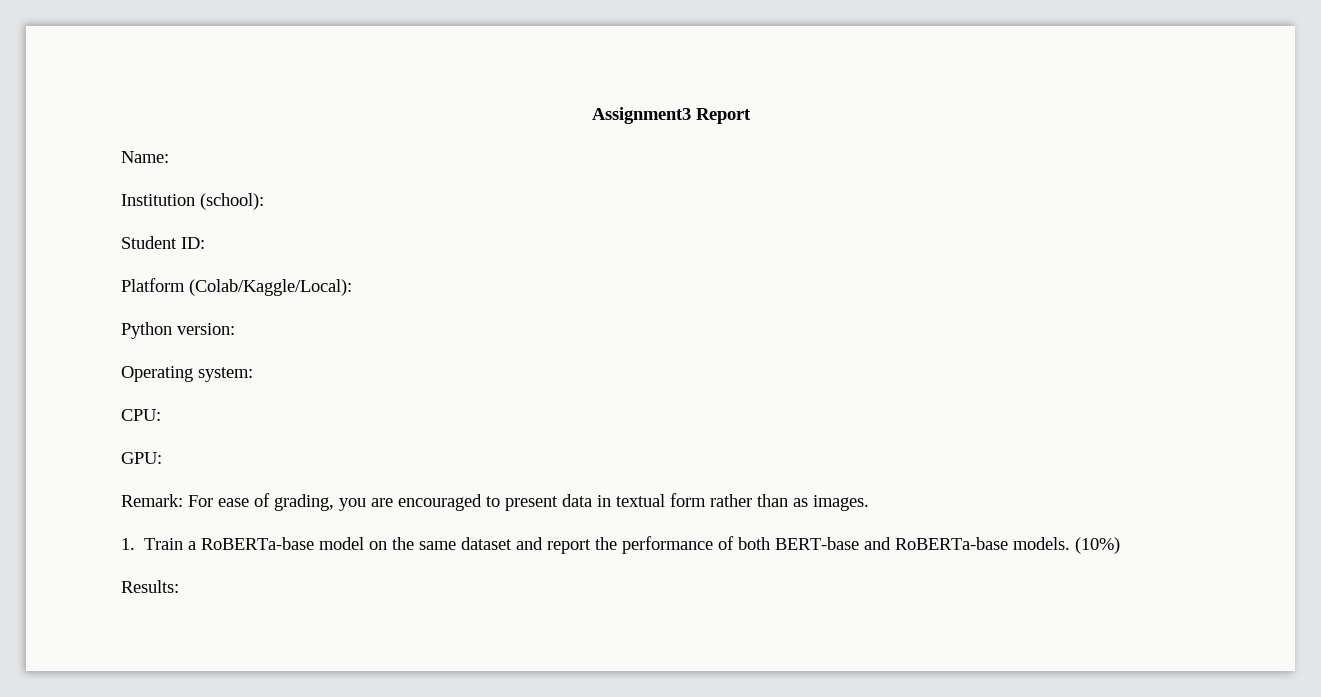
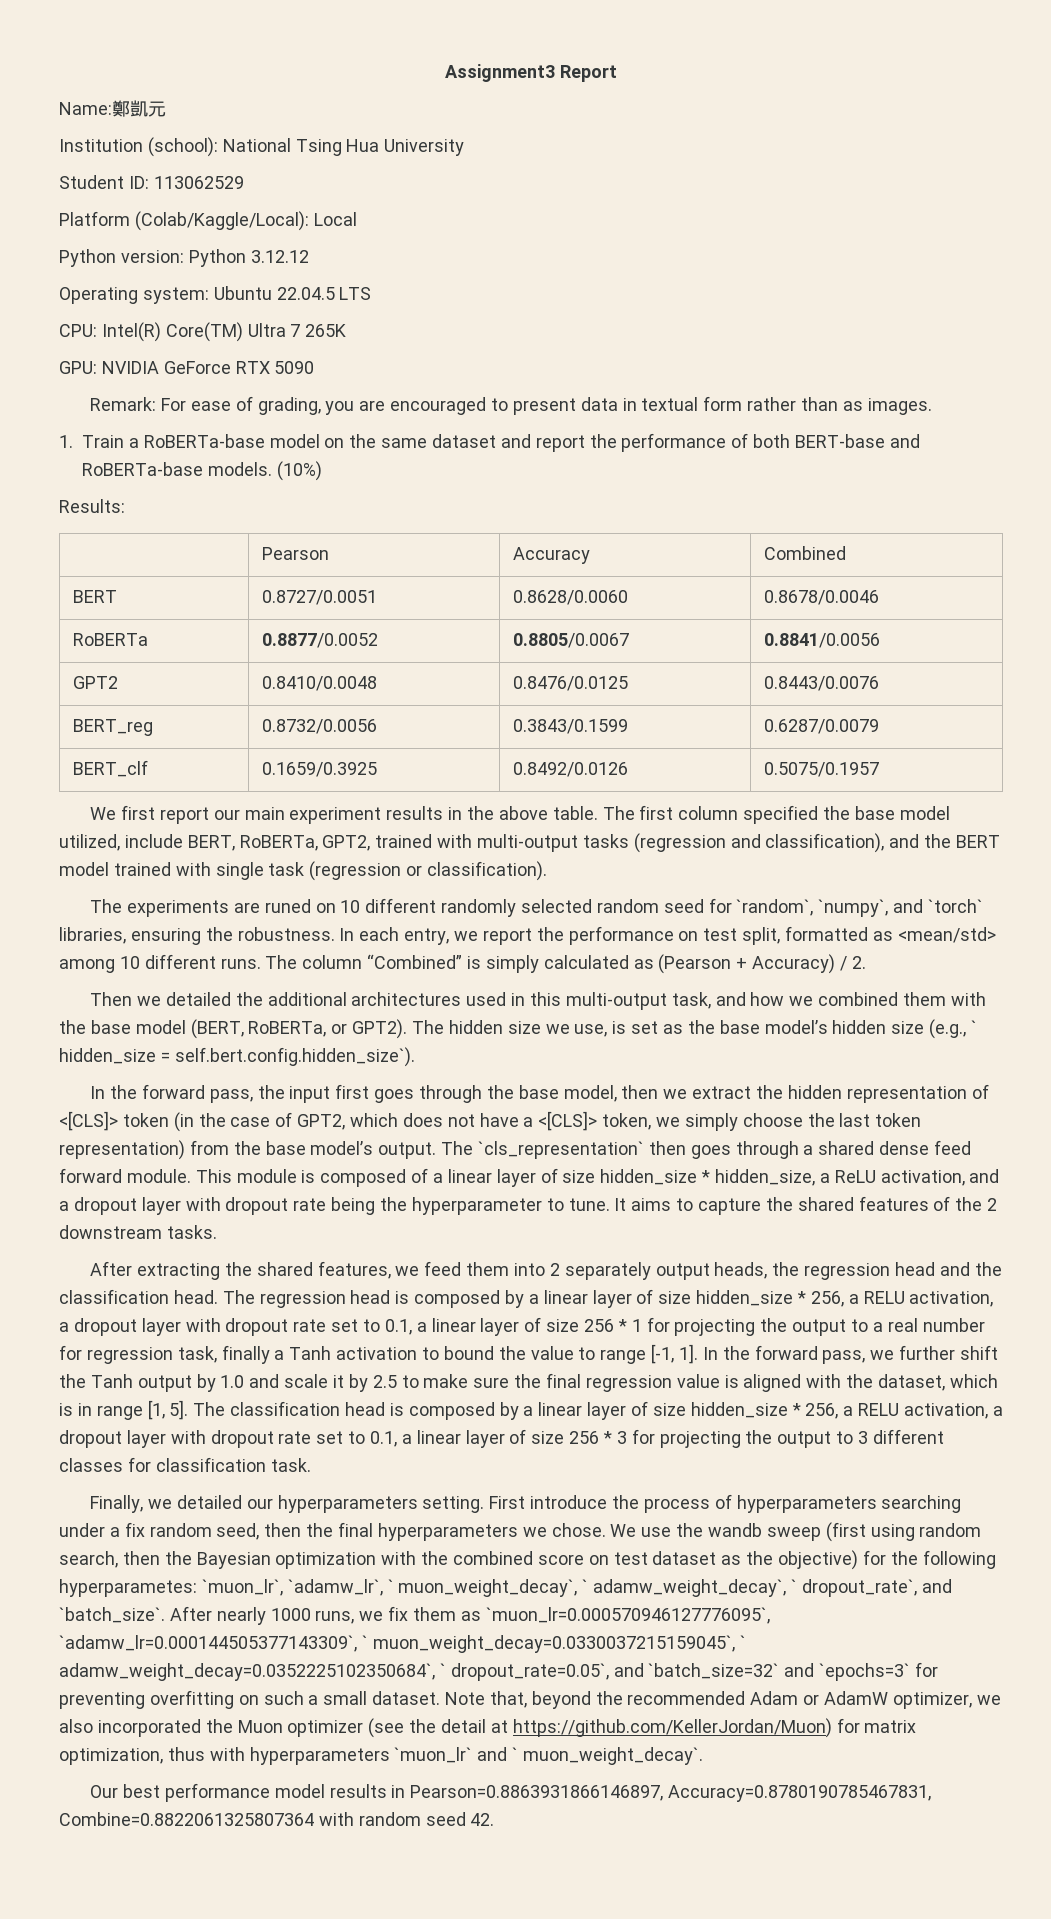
(169, 157) none -> [112,100,166,117] 鄭凱元
(264, 201) none -> [222,138,465,156] National Tsing Hua University
(205, 243) none -> [153,176,244,189] 113062529
(352, 287) none -> [313,212,357,226] Local
(235, 329) none -> [188,249,309,267] Python 3.12.12
[121,409,161,421] [121,452,162,464] // CPU: // GPU: -> [213,286,372,300] [59,322,347,342] [59,361,315,374] Ubuntu 22.04.5 LTS // CPU: Intel(R) Core(TM) Ultra 7 265K // GPU: NVIDIA GeForce RTX 5090
(179, 586) none -> [262,547,330,560] [513,547,591,564] [764,546,847,560] [73,590,118,603] [262,590,378,605] [513,590,629,605] [764,590,880,605] [73,633,149,646] [262,633,379,648] [513,633,630,648] [764,633,881,648] [73,676,119,689] [262,676,378,691] [513,676,629,691] [764,676,880,691] [73,719,154,736] [262,719,378,734] [513,719,629,734] [764,719,880,734] [73,760,149,777] [262,762,378,777] [513,762,629,777] [764,762,880,777] [90,805,950,824] [59,833,1001,853] [59,861,548,881] [90,898,984,917] [59,926,996,945] [59,954,866,974] [90,992,986,1010] [59,1019,978,1039] [59,1047,415,1067] [90,1084,989,1103] [59,1111,922,1132] [59,1140,972,1160] [59,1168,1000,1187] [59,1196,998,1215] [59,1225,217,1239] [90,1261,1002,1280] [59,1289,994,1308] [59,1317,985,1336] [59,1344,999,1364] [59,1373,998,1392] [59,1400,1003,1420] [59,1429,944,1448] [59,1457,311,1472] [90,1494,962,1513] [59,1522,982,1542] [59,1550,996,1570] [59,1579,952,1597] [59,1606,770,1625] [59,1635,746,1653] [59,1662,939,1681] [59,1690,1001,1709] [59,1718,917,1738] [59,1747,704,1765] [90,1783,932,1802] [59,1812,495,1826] // | Pearson | Accuracy | Combined // BERT | 0.8727/0.0051 | 0.8628/0.0060 | 0.8678/0.0046 // RoBERTa | 0.8877/0.0052 | 0.8805/0.0067 | 0.8841/0.0056 // GPT2 | 0.8410/0.0048 | 0.8476/0.0125 | 0.8443/0.0076 // BERT_reg | 0.8732/0.0056 | 0.3843/0.1599 | 0.6287/0.0079 // BERT_clf | 0.1659/0.3925 | 0.8492/0.0126 | 0.5075/0.1957 // We first report our main experiment results in the above table. The first column specified the base model utilized, include BERT, RoBERTa, GPT2, trained with multi-output tasks (regression and classification), and the BERT model trained with single task (regression or classification). // The experiments are runed on 10 different randomly selected random seed for `random`, `numpy`, and `torch` libraries, ensuring the robustness. In each entry, we report the performance on test split, formatted as <mean/std> among 10 different runs. The column “Combined” is simply calculated as (Pearson + Accuracy) / 2. // Then we detailed the additional architectures used in this multi-output task, and how we combined them with the base model (BERT, RoBERTa, or GPT2). The hidden size we use, is set as the base model’s hidden size (e.g., ` hidden_size = self.bert.config.hidden_size`). // In the forward pass, the input first goes through the base model, then we extract the hidden representation of <[CLS]> token (in the case of GPT2, which does not have a <[CLS]> token, we simply choose the last token representation) from the base model’s output. The `cls_representation` then goes through a shared dense feed forward module. This module is composed of a linear layer of size hidden_size * hidden_size, a ReLU activation, and a dropout layer with dropout rate being the hyperparameter to tune. It aims to capture the shared features of the 2 downstream tasks. // After extracting the shared features, we feed them into 2 separately output heads, the regression head and the classification head. The regression head is composed by a linear layer of size hidden_size * 256, a RELU activation, a dropout layer with dropout rate set to 0.1, a linear layer of size 256 * 1 for projecting the output to a real number for regression task, finally a Tanh activation to bound the value to range [-1, 1]. In the forward pass, we further shift the Tanh output by 1.0 and scale it by 2.5 to make sure the final regression value is aligned with the dataset, which is in range [1, 5]. The classification head is composed by a linear layer of size hidden_size * 256, a RELU activation, a dropout layer with dropout rate set to 0.1, a linear layer of size 256 * 3 for projecting the output to 3 different classes for classification task. // Finally, we detailed our hyperparameters setting. First introduce the process of hyperparameters searching under a fix random seed, then the final hyperparameters we chose. We use the wandb sweep (first using random search, then the Bayesian optimization with the combined score on test dataset as the objective) for the following hyperparametes: `muon_lr`, `adamw_lr`, ` muon_weight_decay`, ` adamw_weight_decay`, ` dropout_rate`, and `batch_size`. After nearly 1000 runs, we fix them as `muon_lr=0.000570946127776095`, `adamw_lr=0.000144505377143309`, ` muon_weight_decay=0.0330037215159045`, ` adamw_weight_decay=0.0352225102350684`, ` dropout_rate=0.05`, and `batch_size=32` and `epochs=3` for preventing overfitting on such a small dataset. Note that, beyond the recommended Adam or AdamW optimizer, we also incorporated the Muon optimizer (see the detail at https://github.com/KellerJordan/Muon) for matrix optimization, thus with hyperparameters `muon_lr` and ` muon_weight_decay`. // Our best performance model results in Pearson=0.8863931866146897, Accuracy=0.8780190785467831, Combine=0.8822061325807364 with random seed 42.

